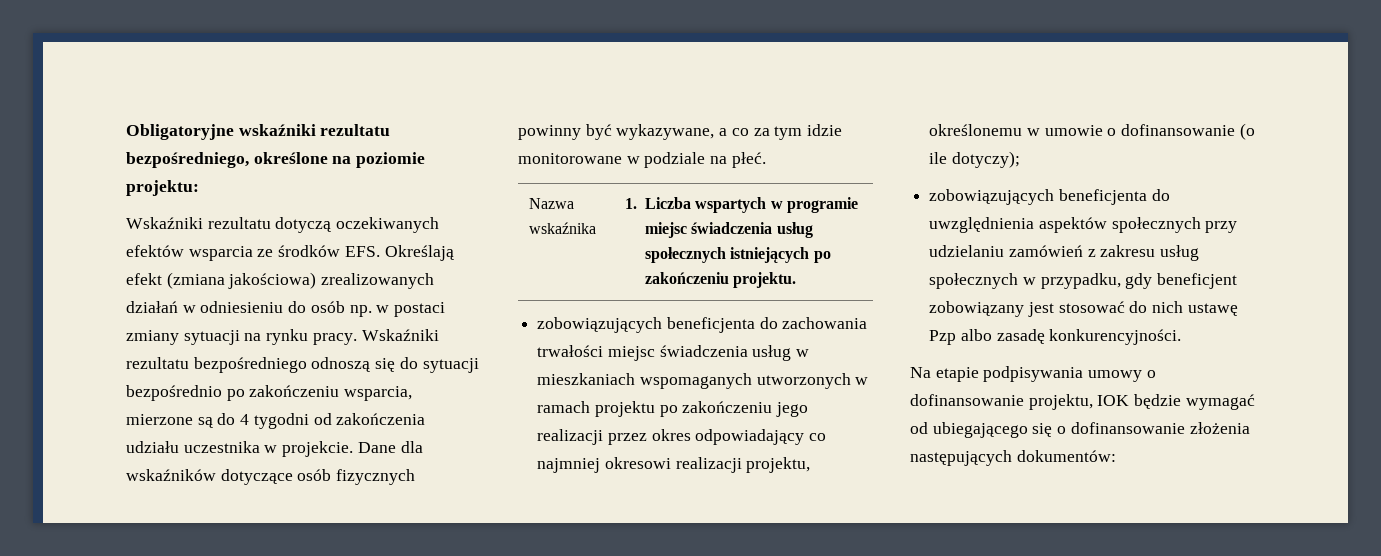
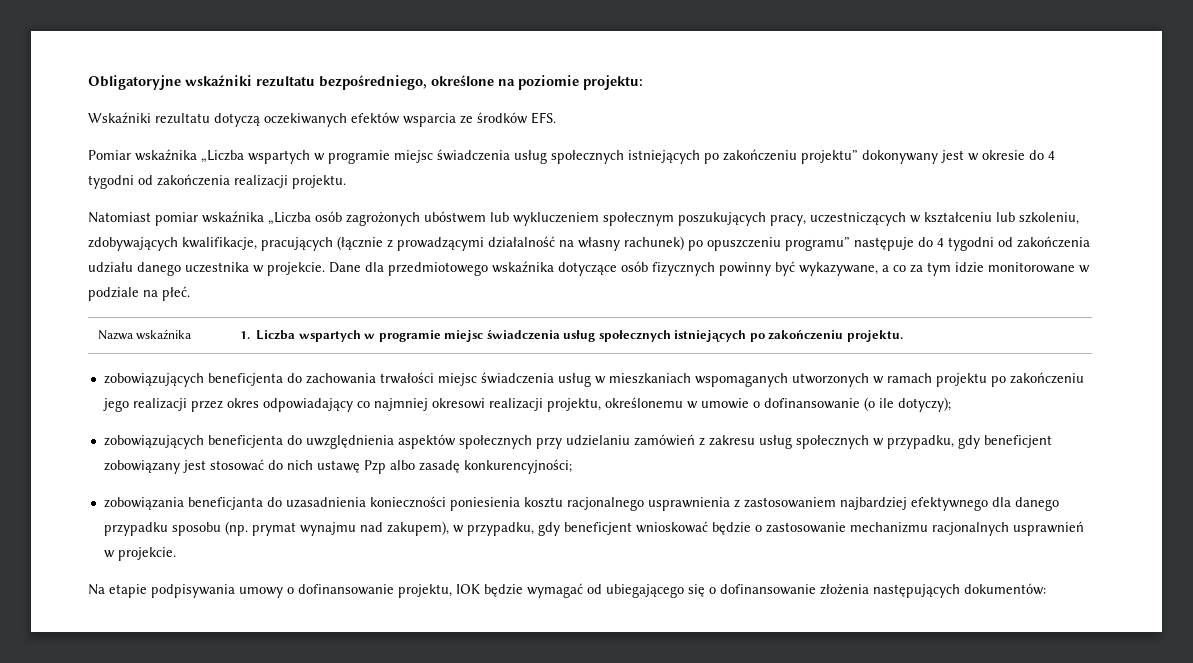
[384,245,454,261] [126,272,435,289] [126,301,446,317] [126,329,439,345] [126,357,479,373] [126,385,413,401] [126,414,213,428] Określają efekt (zmiana jakościowa) zrealizowanych działań w odniesieniu do osób np. w postaci zmiany sytuacji na rynku pracy. Wskaźniki rezultatu bezpośredniego odnoszą się do sytuacji bezpośrednio po zakończeniu wsparcia, mierzone są -> [88,149,1055,164] [88,174,346,189] [88,211,1079,226] [88,236,914,251] // Pomiar wskaźnika „Liczba wspartych w programie miejsc świadczenia usług społecznych istniejących po zakończeniu projektu” dokonywany jest w okresie do 4 tygodni od zakończenia realizacji projektu. // Natomiast pomiar wskaźnika „Liczba osób zagrożonych ubóstwem lub wykluczeniem społecznym poszukujących pracy, uczestniczących w kształceniu lub szkoleniu, zdobywających kwalifikacje, pracujących (łącznie z prowadzącymi działalność na własny rachunek) po opuszczeniu programu” następuje
(179, 447) none -> [137,262,181,276] danego
[126,469,216,481] wskaźników -> [388,261,554,276] przedmiotowego wskaźnika
[1049,329,1182,345] konkurencyjności. -> [463,459,572,474] [103,496,1059,511] [103,521,1084,536] [103,547,176,561] konkurencyjności; // zobowiązania beneficjanta do uzasadnienia konieczności poniesienia kosztu racjonalnego usprawnienia z zastosowaniem najbardziej efektywnego dla danego przypadku sposobu (np. prymat wynajmu nad zakupem), w przypadku, gdy beneficjent wnioskować będzie o zastosowanie mechanizmu racjonalnych usprawnień w projekcie.

